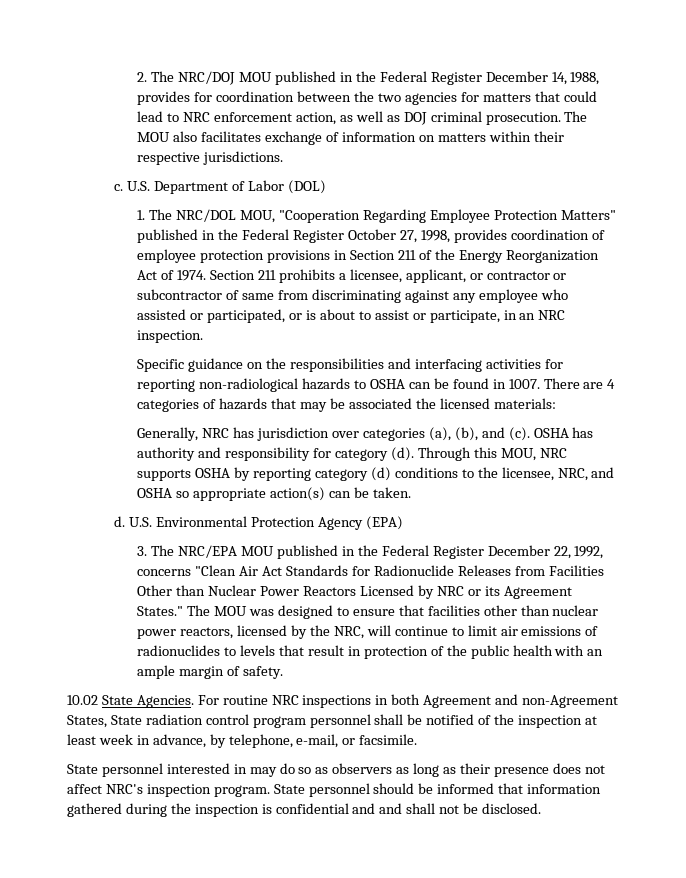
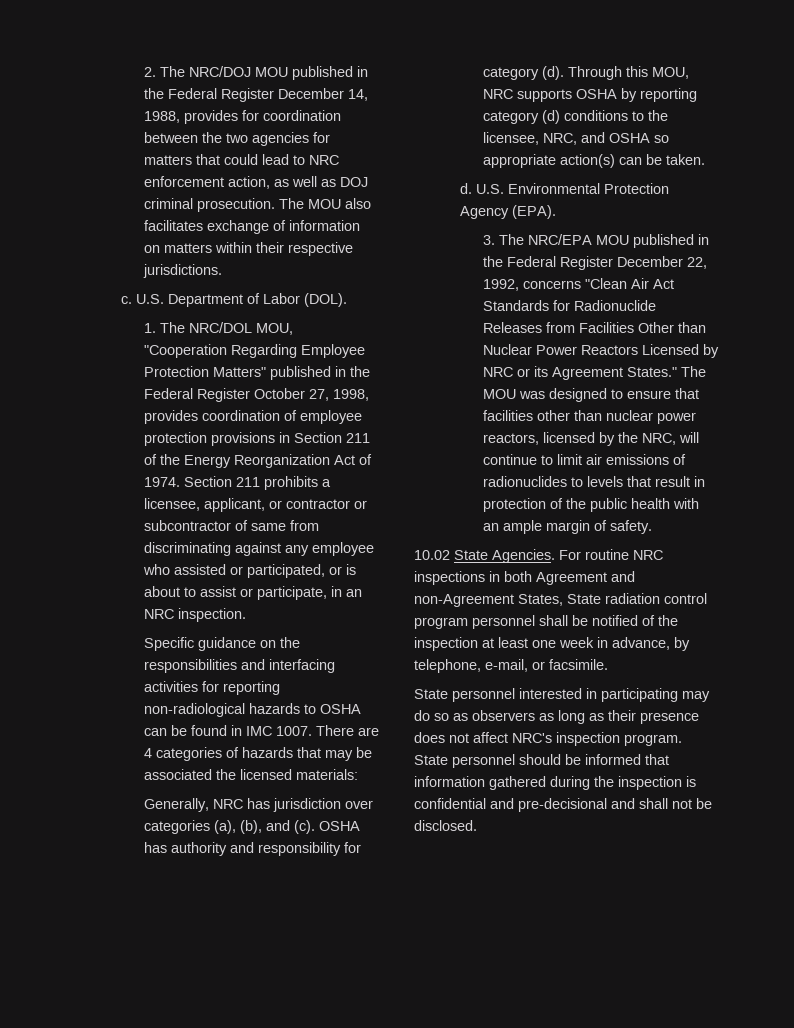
[287,180,326,194] (DOL) -> [304,293,348,307] (DOL).
(506, 384) none -> [246,726,273,736] IMC
[365,516,403,530] (EPA) -> [512,205,557,219] (EPA).
(96, 739) none -> [532,640,556,648] one
(247, 769) none -> [601,688,678,702] participating
(376, 808) none -> [518,798,607,812] pre-decisional

